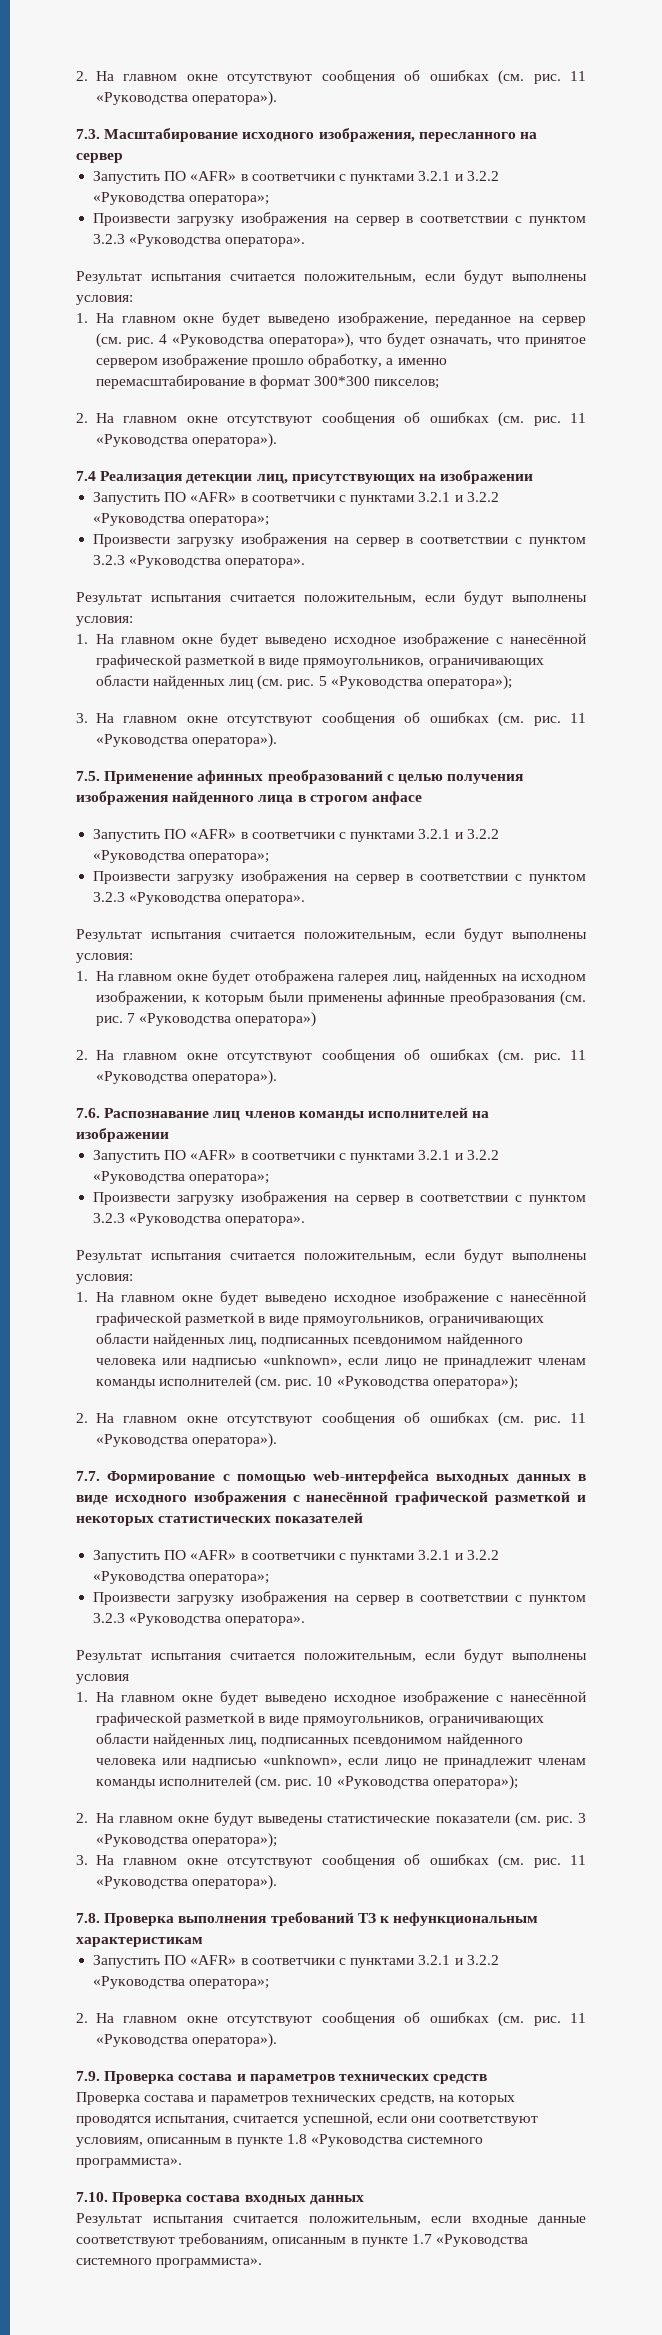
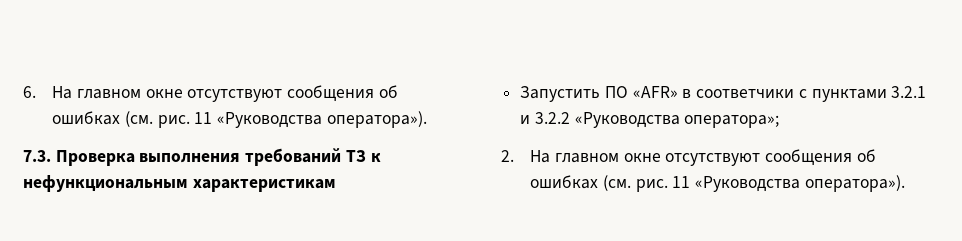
[76,71,88,81] 2. -> [23,86,36,98] 6.
[104,128,537,142] [76,153,123,163] [93,171,499,184] [93,192,270,205] [93,212,586,226] [93,234,306,247] [76,270,587,284] [76,295,133,305] [76,312,586,326] [95,333,586,348] [95,354,447,368] [95,375,440,389] [76,412,586,427] [95,433,277,448] [76,470,534,484] [93,492,499,505] [93,513,270,526] [93,533,586,547] [93,555,306,568] [76,591,587,605] [76,616,133,626] [76,633,586,647] [95,654,544,668] [95,675,513,690] [76,712,586,727] [95,733,277,748] [76,770,524,784] [76,791,422,805] [93,829,499,842] [93,850,270,863] [93,870,586,884] [93,892,306,905] [76,928,587,942] [76,953,133,963] [76,970,586,984] [95,991,586,1006] [95,1012,317,1027] [76,1049,586,1064] [95,1070,277,1085] [76,1107,490,1121] [76,1128,169,1142] [93,1150,499,1163] [93,1171,270,1184] [93,1191,586,1205] [93,1213,306,1226] [76,1249,587,1263] [76,1274,133,1284] [76,1291,586,1305] [95,1312,544,1326] [95,1333,523,1347] [95,1355,586,1368] [95,1375,518,1390] [76,1412,586,1427] [95,1433,277,1448] [76,1470,586,1484] [76,1491,586,1505] [76,1512,364,1526] [93,1550,499,1563] [93,1571,270,1584] [93,1591,586,1605] [93,1613,306,1626] [76,1649,587,1663] [76,1674,129,1684] [76,1691,586,1705] [95,1712,544,1726] [95,1733,523,1747] [95,1755,586,1768] [95,1775,518,1790] [76,1812,587,1827] [95,1833,277,1848] [76,1854,586,1869] [95,1875,277,1890] [76,1913,100,1923] Масштабирование исходного изображения, пересланного на сервер // Запустить ПО «AFR» в соответчики с пунктами 3.2.1 и 3.2.2 «Руководства оператора»; // Произвести загрузку изображения на сервер в соответствии с пунктом 3.2.3 «Руководства оператора». // Результат испытания считается положительным, если будут выполнены условия: // 1. На главном окне будет выведено изображение, переданное на сервер (см. рис. 4 «Руководства оператора»), что будет означать, что принятое сервером изображение прошло обработку, а именно перемасштабирование в формат 300*300 пикселов; // 2. На главном окне отсутствуют сообщения об ошибках (см. рис. 11 «Руководства оператора»). // 7.4 Реализация детекции лиц, присутствующих на изображении // Запустить ПО «AFR» в соответчики с пунктами 3.2.1 и 3.2.2 «Руководства оператора»; // Произвести загрузку изображения на сервер в соответствии с пунктом 3.2.3 «Руководства оператора». // Результат испытания считается положительным, если будут выполнены условия: // 1. На главном окне будет выведено исходное изображение с нанесённой графической разметкой в виде прямоугольников, ограничивающих области найденных лиц (см. рис. 5 «Руководства оператора»); // 3. На главном окне отсутствуют сообщения об ошибках (см. рис. 11 «Руководства оператора»). // 7.5. Применение афинных преобразований с целью получения изображения найденного лица в строгом анфасе // Запустить ПО «AFR» в соответчики с пунктами 3.2.1 и 3.2.2 «Руководства оператора»; // Произвести загрузку изображения на сервер в соответствии с пунктом 3.2.3 «Руководства оператора». // Результат испытания считается положительным, если будут выполнены условия: // 1. На главном окне будет отображена галерея лиц, найденных на исходном изображении, к которым были применены афинные преобразования (см. рис. 7 «Руководства оператора») // 2. На главном окне отсутствуют сообщения об ошибках (см. рис. 11 «Руководства оператора»). // 7.6. Распознавание лиц членов команды исполнителей на изображении // Запустить ПО «AFR» в соответчики с пунктами 3.2.1 и 3.2.2 «Руководства оператора»; // Произвести загрузку изображения на сервер в соответствии с пунктом 3.2.3 «Руководства оператора». // Результат испытания считается положительным, если будут выполнены условия: // 1. На главном окне будет выведено исходное изображение с нанесённой графической разметкой в виде прямоугольников, ограничивающих области найденных лиц, подписанных псевдонимом найденного человека или надписью «unknown», если лицо не принадлежит членам команды исполнителей (см. рис. 10 «Руководства оператора»); // 2. На главном окне отсутствуют сообщения об ошибках (см. рис. 11 «Руководства оператора»). // 7.7. Формирование с помощью web-интерфейса выходных данных в виде исходного изображения с нанесённой графической разметкой и некоторых статистических показателей // Запустить ПО «AFR» в соответчики с пунктами 3.2.1 и 3.2.2 «Руководства оператора»; // Произвести загрузку изображения на сервер в соответствии с пунктом 3.2.3 «Руководства оператора». // Результат испытания считается положительным, если будут выполнены условия // 1. На главном окне будет выведено исходное изображение с нанесённой графической разметкой в виде прямоугольников, ограничивающих области найденных лиц, подписанных псевдонимом найденного человека или надписью «unknown», если лицо не принадлежит членам команды исполнителей (см. рис. 10 «Руководства оператора»); // 2. На главном окне будут выведены статистические показатели (см. рис. 3 «Руководства оператора»); // 3. На главном окне отсутствуют сообщения об ошибках (см. рис. 11 «Руководства оператора»). // 7.8. -> (51, 156) none
[76,2071,488,2084] [76,2092,516,2105] [76,2112,539,2126] [76,2134,484,2147] [76,2158,182,2168] [76,2192,364,2205] [76,2213,586,2226] [76,2233,529,2247] [76,2258,263,2268] // 7.9. Проверка состава и параметров технических средств // Проверка состава и параметров технических средств, на которых проводятся испытания, считается успешной, если они соответствуют условиям, описанным в пункте 1.8 «Руководства системного программиста». // 7.10. Проверка состава входных данных // Результат испытания считается положительным, если входные данные соответствуют требованиям, описанным в пункте 1.7 «Руководства системного программиста». -> (905, 183) none

